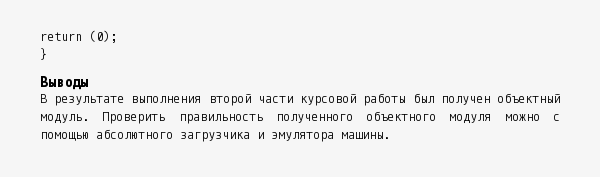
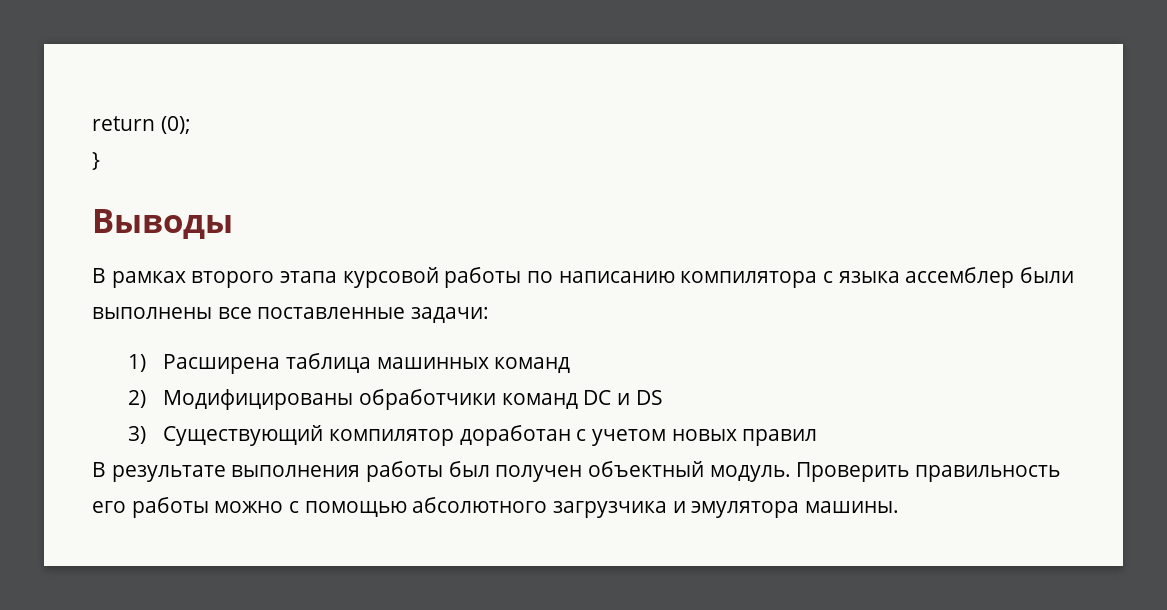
(88, 83) none -> [92,267,1075,288] [92,307,490,323] [127,353,571,374] [127,389,663,410] [127,425,818,446] // В рамках второго этапа курсовой работы по написанию компилятора с языка ассемблер были выполнены все поставленные задачи: // 1) Расширена таблица машинных команд // 2) Модифицированы обработчики команд DC и DS // 3) Существующий компилятор доработан с учетом новых правил
[208,94,357,106] второй части курсовой -> (361, 471) none
[275,111,492,124] полученного объектного модуля -> [92,497,209,518] его работы

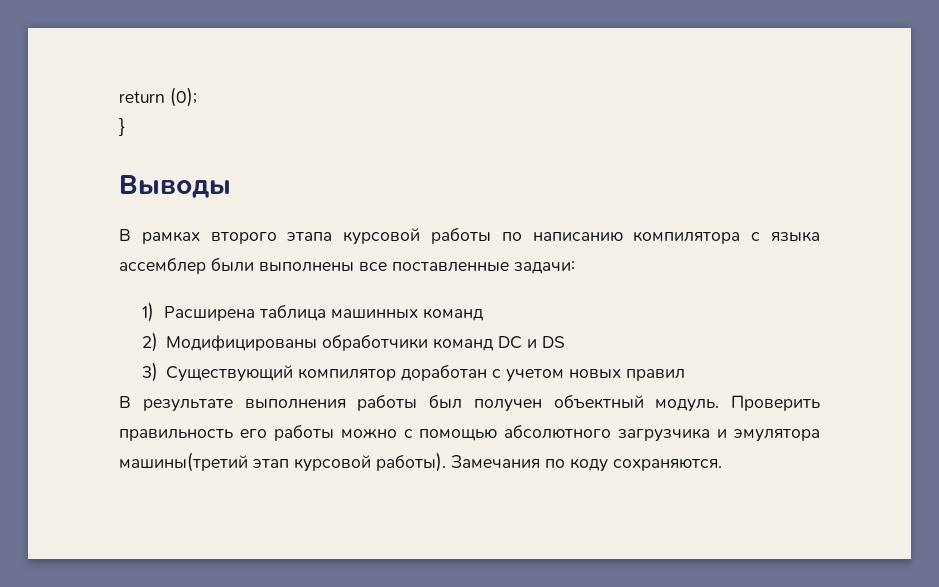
[805,501,900,513] машины. -> [119,452,722,472] машины(третий этап курсовой работы). Замечания по коду сохраняются.

